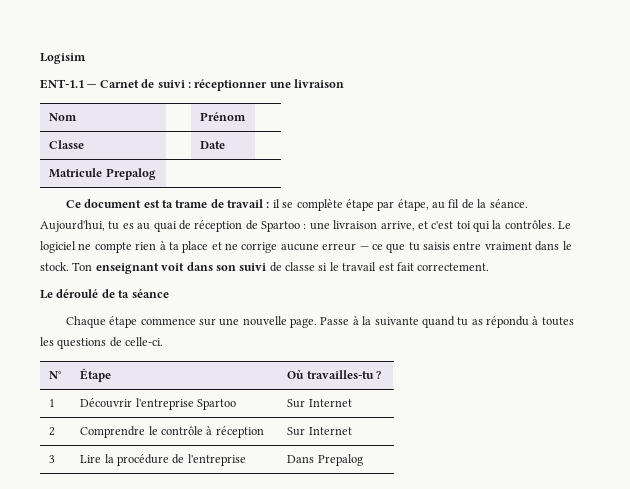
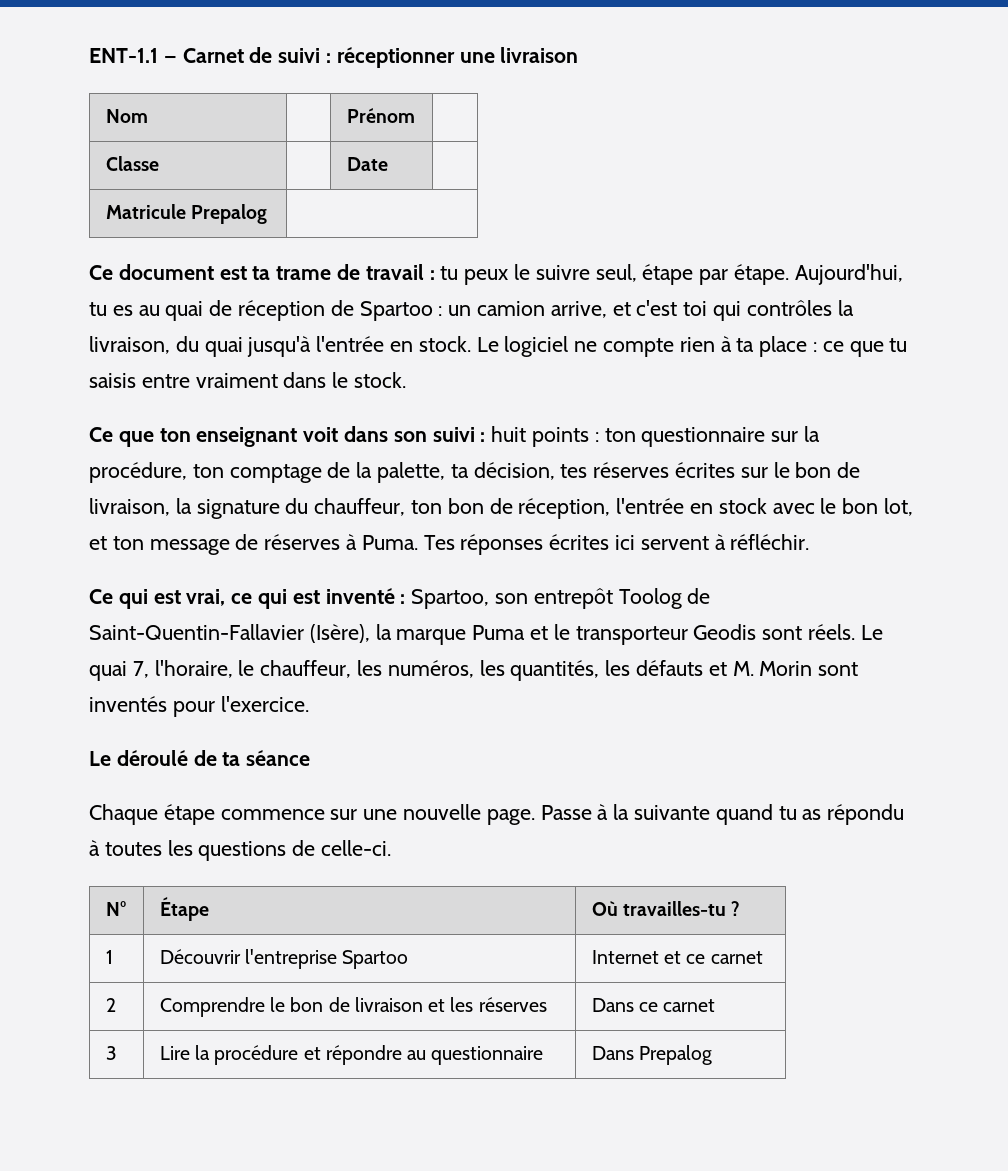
[40,53,86,64] Logisim // -> (89, 55) none
[272,199,528,211] il se complète étape par étape, au fil de la séance. -> [440,264,790,285] tu peux le suivre seul, étape par étape.
[309,220,378,230] une livraison -> [448,301,546,316] un camion
[492,220,555,229] la contrôles. -> [746,300,854,316] [89,336,471,357] contrôles la livraison, du quai jusqu'à l'entrée en stock.
[211,242,369,253] et ne corrige aucune erreur — -> [813,342,818,352] :
[72,262,93,271] Ton -> [89,427,191,447] // Ce que ton
[269,262,490,272] de classe si le travail est fait correctement. -> [480,426,821,447] [89,462,861,483] [89,498,914,519] [89,534,810,555] [89,588,711,609] [89,624,883,645] [89,660,859,681] [89,696,309,717] : huit points : ton questionnaire sur la procédure, ton comptage de la palette, ta décision, tes réserves écrites sur le bon de livraison, la signature du chauffeur, ton bon de réception, l'entrée en stock avec le bon lot, et ton message de réserves à Puma. Tes réponses écrites ici servent à réfléchir. // Ce qui est vrai, ce qui est inventé : Spartoo, son entrepôt Toolog de Saint-Quentin-Fallavier (Isère), la marque Puma et le transporteur Geodis sont réels. Le quai 7, l'horaire, le chauffeur, les numéros, les quantités, les défauts et M. Morin sont inventés pour l'exercice.
[287,399,352,408] Sur Internet -> [591,950,763,964] Internet et ce carnet
[160,426,264,438] [287,427,352,436] contrôle à réception | Sur Internet -> [290,997,547,1012] [591,998,716,1012] bon de livraison et les réserves | Dans ce carnet
[172,454,246,466] de l'entreprise -> [303,1045,544,1065] et répondre au questionnaire

